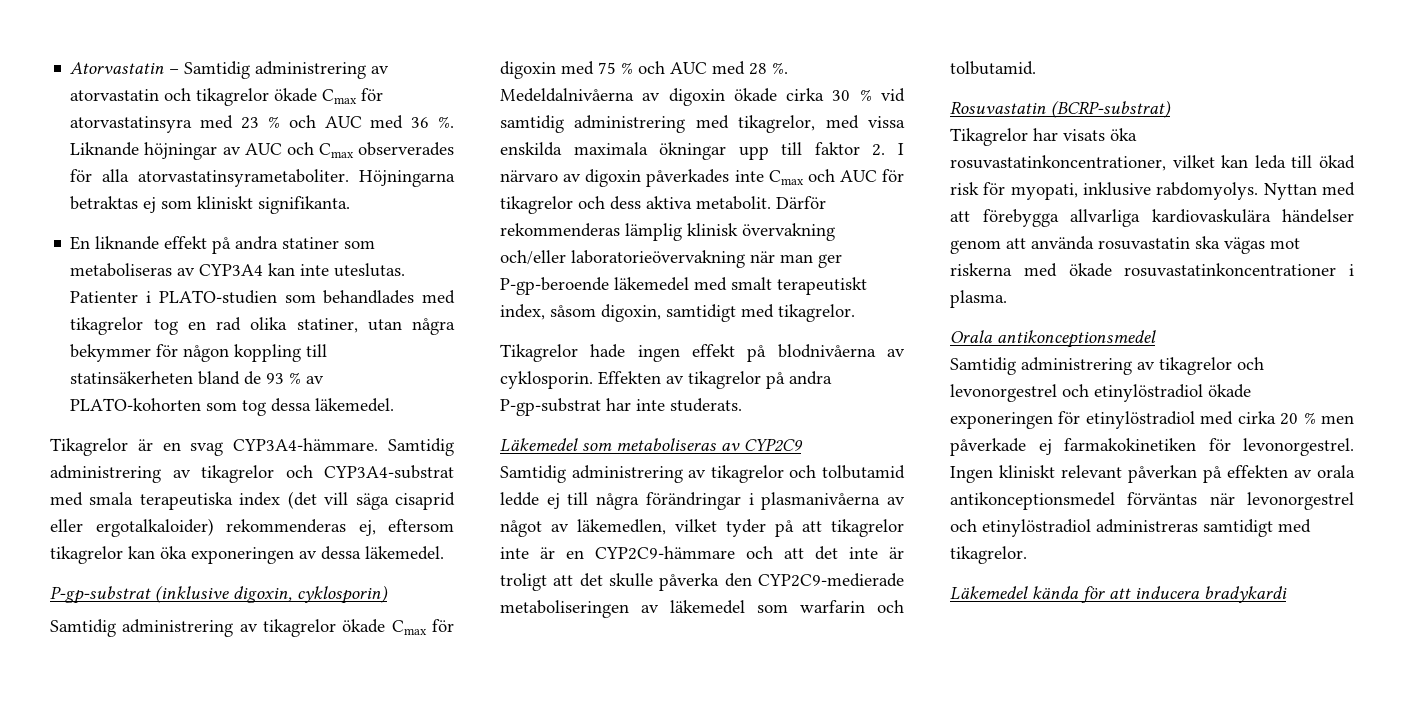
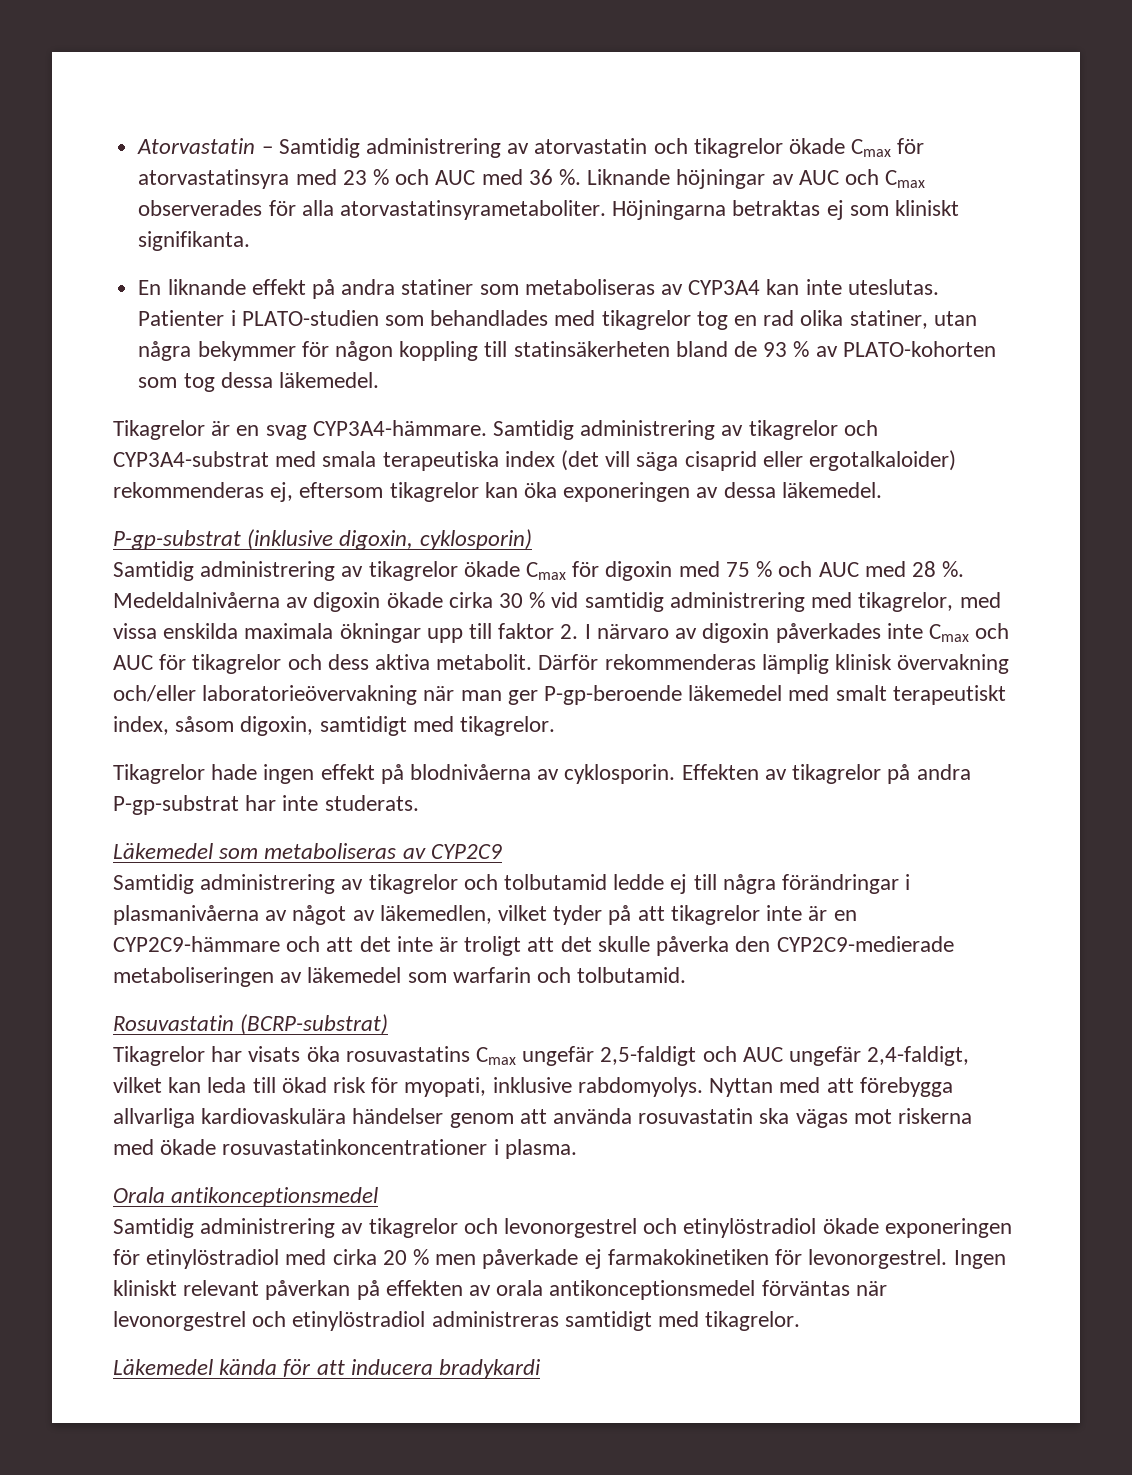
[950,155,1166,171] rosuvastatinkoncentrationer, -> [345,1046,970,1066] rosuvastatins Cmax ungefär 2,5-faldigt och AUC ungefär 2,4-faldigt,

